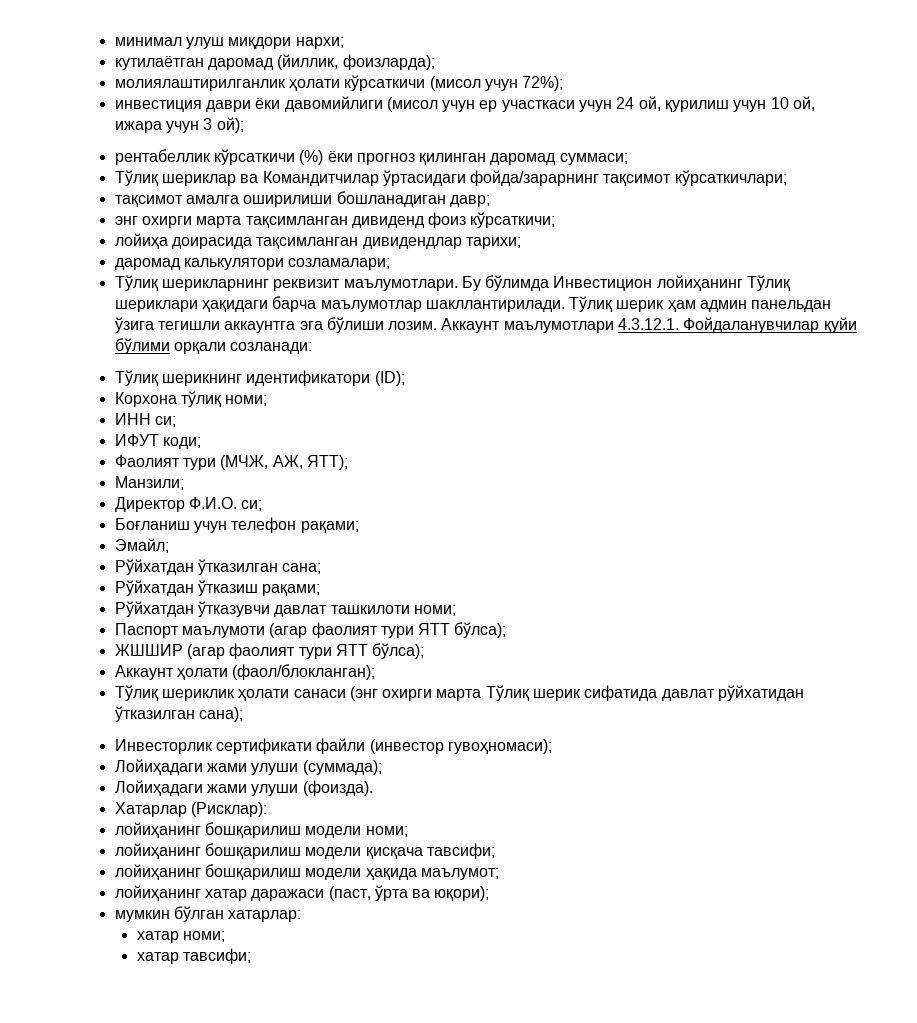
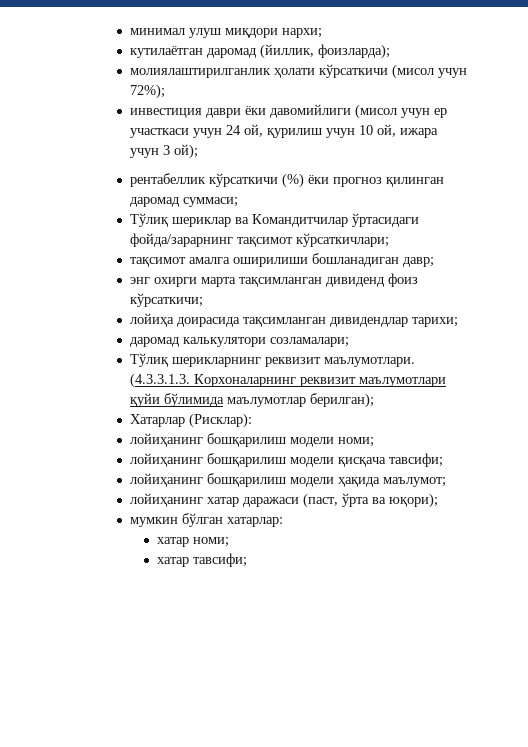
[461,275,792,291] [114,296,832,312] [114,317,857,333] [114,338,313,354] [114,370,405,386] [114,391,268,407] [114,413,176,427] [114,434,201,449] [114,455,348,470] [114,476,184,490] [114,497,263,512] [114,517,359,533] [114,538,169,553] [114,559,322,575] [114,580,321,596] [114,601,456,617] [114,622,507,638] [114,643,425,659] [114,664,376,680] [114,685,805,701] [114,706,243,722] [114,738,552,754] [114,759,382,775] [114,780,373,796] Бу бўлимда Инвестицион лойиҳанинг Тўлиқ шериклари ҳақидаги барча маълумотлар шакллантирилади. Тўлиқ шерик ҳам админ панельдан ўзига тегишли аккаунтга эга бўлиши лозим. Аккаунт маълумотлари 4.3.12.1. Фойдаланувчилар қуйи бўлими орқали созланади: // Тўлиқ шерикнинг идентификатори (ID); // Корхона тўлиқ номи; // ИНН си; // ИФУТ коди; // Фаолият тури (МЧЖ, АЖ, ЯТТ); // Манзили; // Директор Ф.И.О. си; // Боғланиш учун телефон рақами; // Эмайл; // Рўйхатдан ўтказилган сана; // Рўйхатдан ўтказиш рақами; // Рўйхатдан ўтказувчи давлат ташкилоти номи; // Паспорт маълумоти (агар фаолият тури ЯТТ бўлса); // ЖШШИР (агар фаолият тури ЯТТ бўлса); // Аккаунт ҳолати (фаол/блокланган); // Тўлиқ шериклик ҳолати санаси (энг охирги марта Тўлиқ шерик сифатида давлат рўйхатидан ўтказилган сана); // Инвесторлик сертификати файли (инвестор гувоҳномаси); // Лойиҳадаги жами улуши (суммада); // Лойиҳадаги жами улуши (фоизда). -> [130,373,447,388] [130,393,375,408] (4.3.3.1.3. Корхоналарнинг реквизит маълумотлари қуйи бўлимида маълумотлар берилган);

